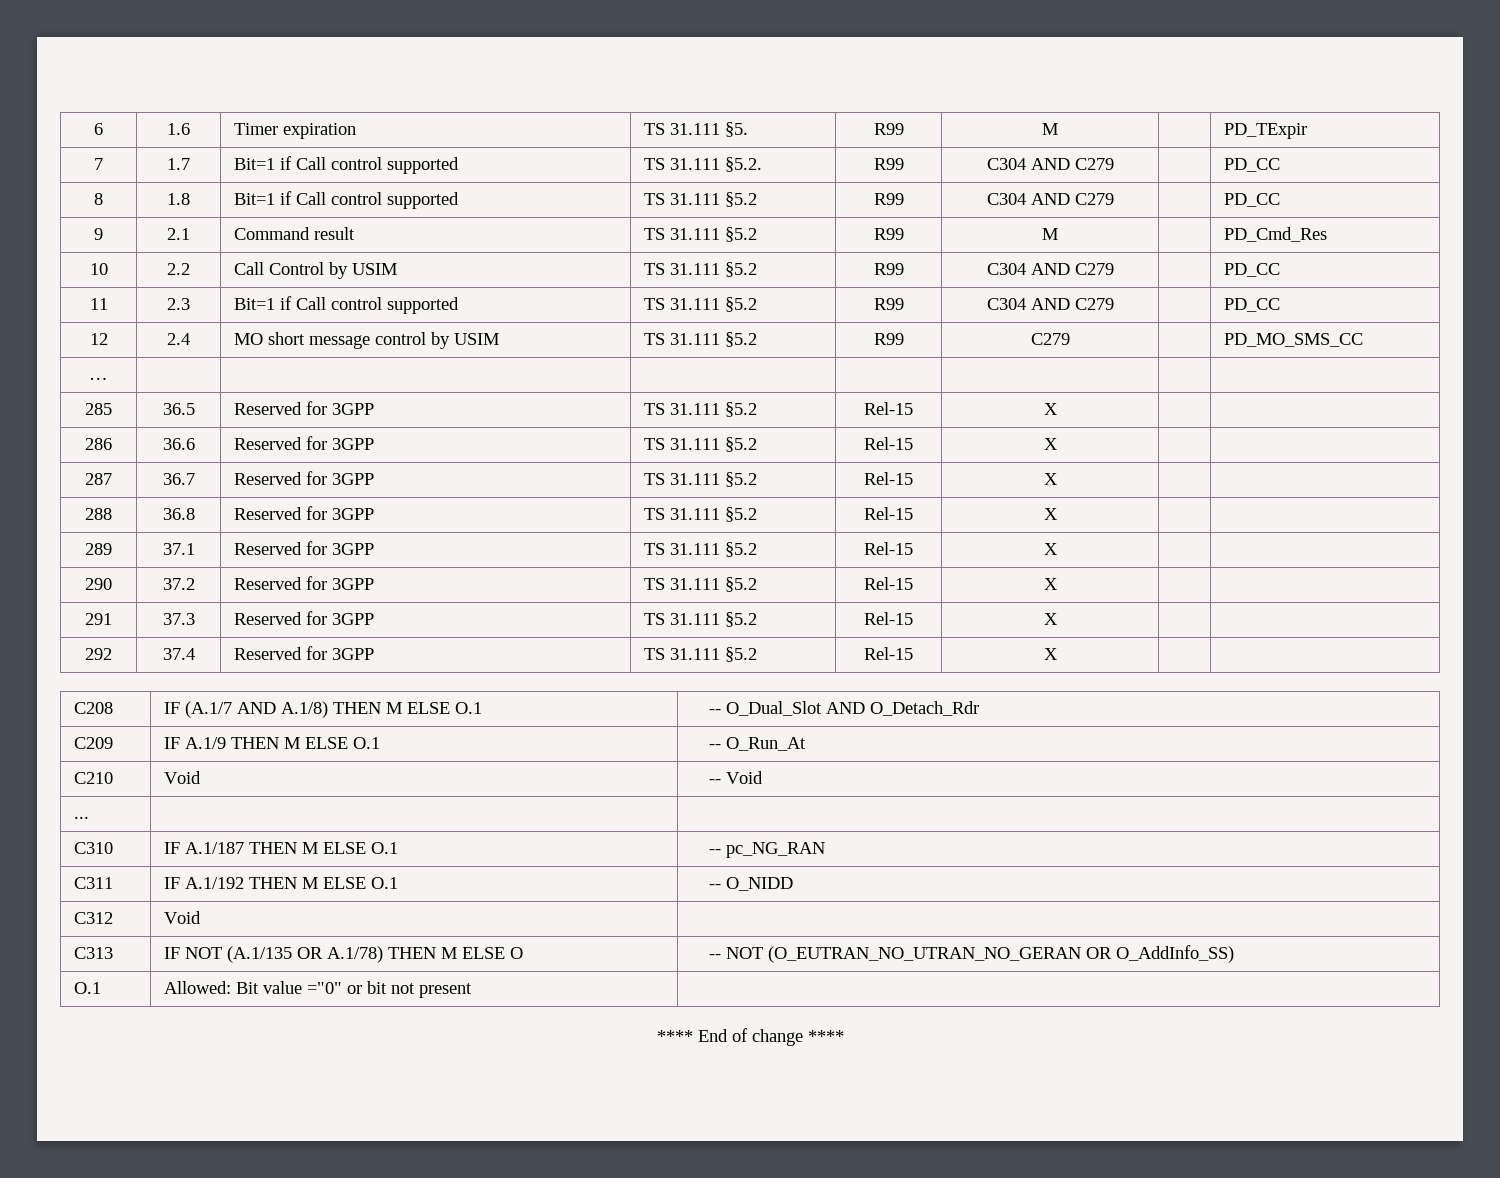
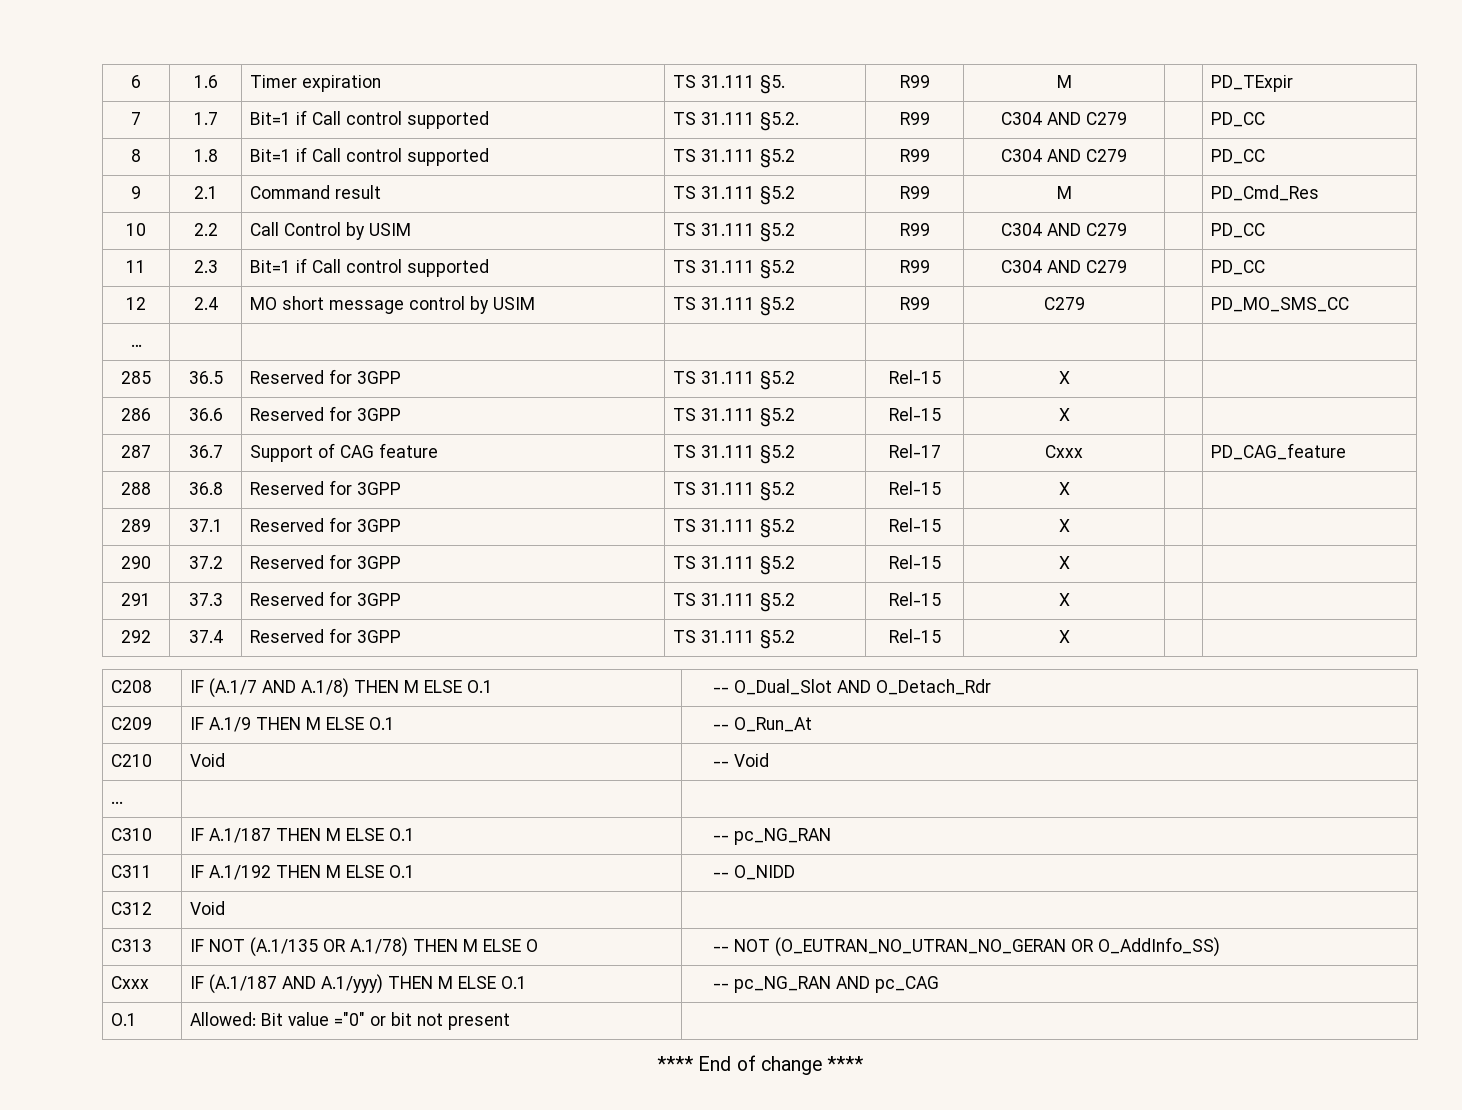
[234,471,375,485] [644,472,758,487] [864,472,913,485] [1043,473,1058,485] Reserved for 3GPP | TS 31.111 §5.2 | Rel-15 | X | | -> [250,443,439,462] [673,445,796,464] [888,444,941,458] [1045,445,1083,458] [1211,443,1347,460] Support of CAG feature | TS 31.111 §5.2 | Rel-17 | Cxxx | | PD_CAG_feature
(1234, 954) none -> [111,976,150,989] [190,974,528,994] [713,976,940,993] // Cxxx | IF (A.1/187 AND A.1/yyy) THEN M ELSE O.1 | -- pc_NG_RAN AND pc_CAG

